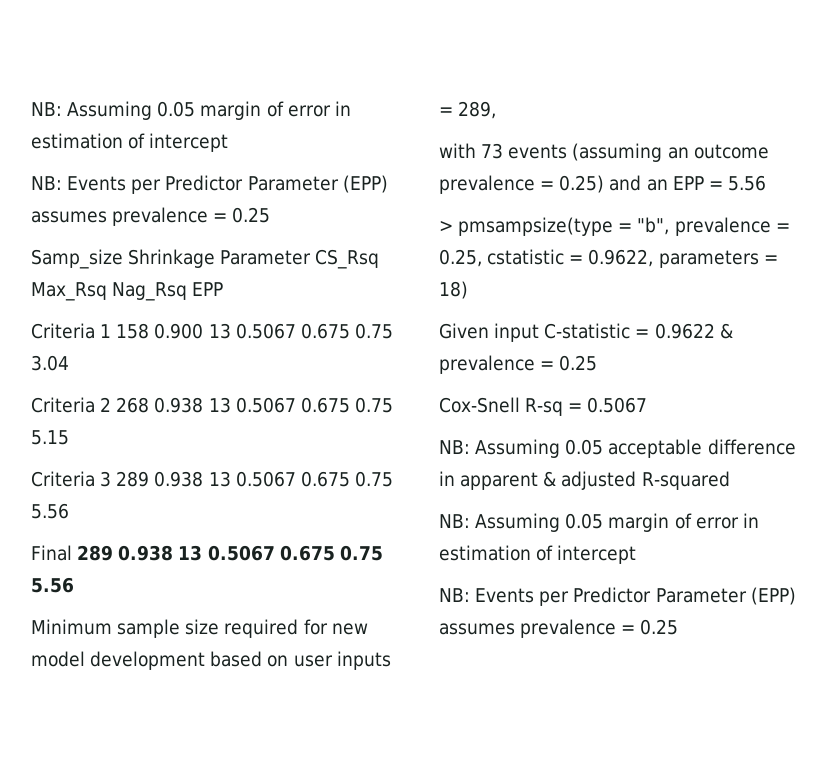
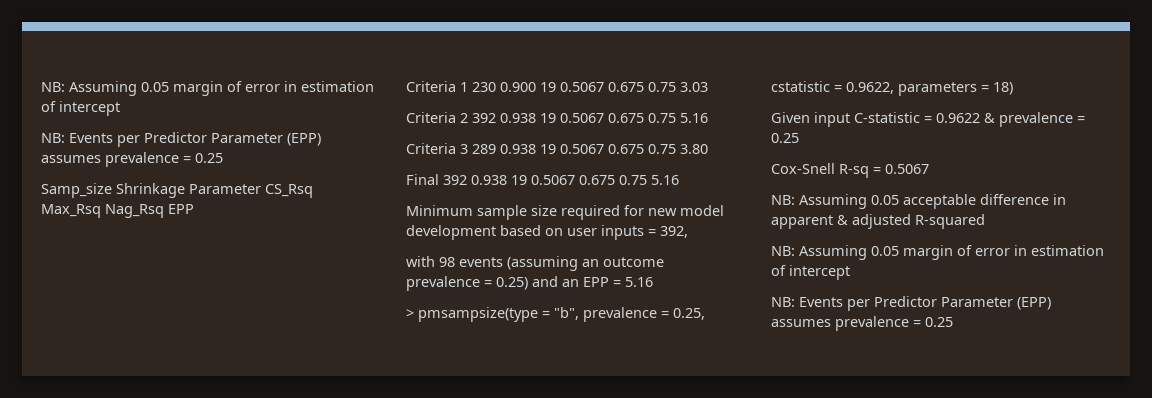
[116,323,393,339] [31,355,69,371] 158 0.900 13 0.5067 0.675 0.75 3.04 -> [472,82,708,92] 230 0.900 19 0.5067 0.675 0.75 3.03
[116,397,393,413] [31,430,69,445] 268 0.938 13 0.5067 0.675 0.75 5.15 -> [472,113,708,123] 392 0.938 19 0.5067 0.675 0.75 5.16
[208,471,393,487] [31,503,69,519] 13 0.5067 0.675 0.75 5.56 -> [540,144,708,154] 19 0.5067 0.675 0.75 3.80
[77,545,383,561] [31,577,74,593] 289 0.938 13 0.5067 0.675 0.75 5.56 -> [443,175,679,185] 392 0.938 19 0.5067 0.675 0.75 5.16
[458,101,497,119] 289, -> [660,226,688,238] 392,
[481,143,504,159] 73 -> [439,257,455,267] 98
[727,175,766,191] 5.56 -> [625,277,653,287] 5.16

